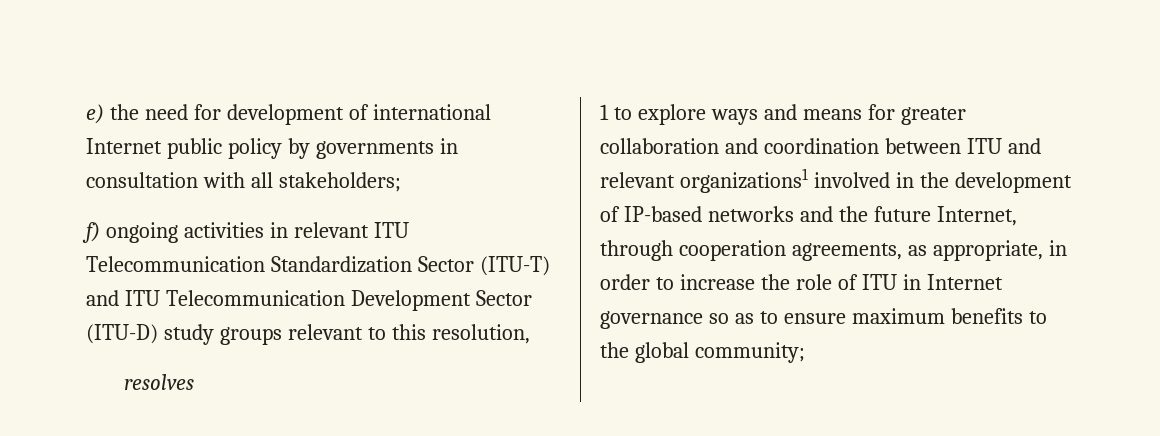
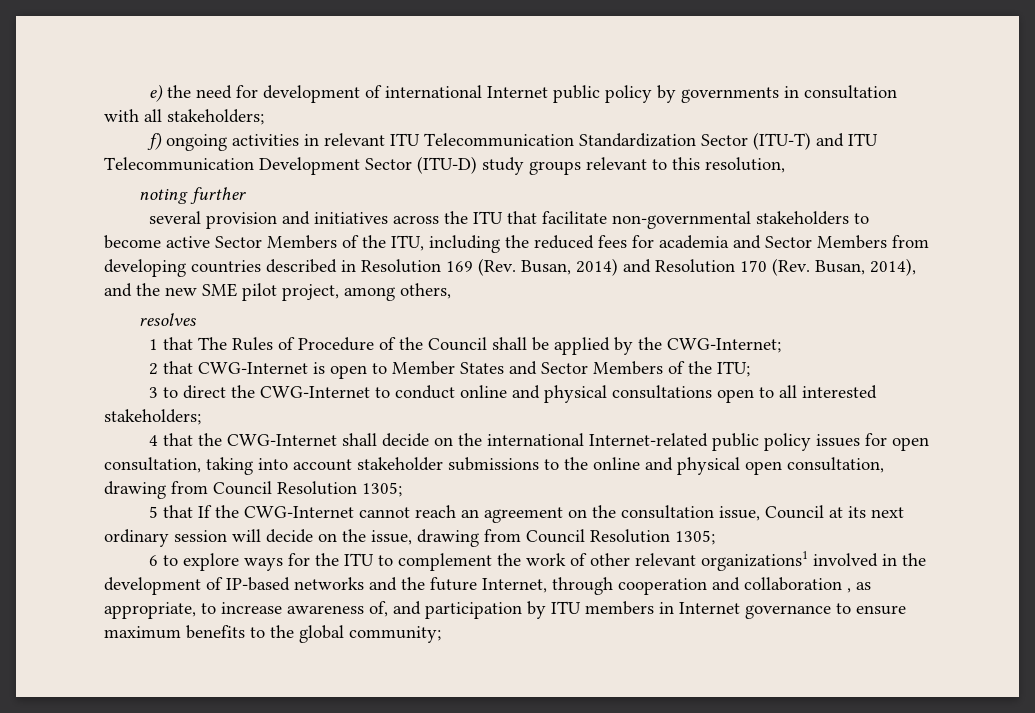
[123,374,194,390] [600,104,966,125] [600,138,1041,154] resolves // 1 to explore ways and means for greater collaboration and coordination between ITU and -> [139,187,247,204] [149,211,870,229] [104,235,929,253] [104,258,916,277] [104,283,451,301] [139,313,197,326] [149,337,782,355] [149,361,751,379] [149,385,878,403] [104,409,201,425] [149,433,930,451] [104,457,884,475] [104,481,402,499] [149,505,905,523] [104,529,715,547] [149,553,631,571] noting further // several provision and initiatives across the ITU that facilitate non-governmental stakeholders to become active Sector Members of the ITU, including the reduced fees for academia and Sector Members from developing countries described in Resolution 169 (Rev. Busan, 2014) and Resolution 170 (Rev. Busan, 2014), and the new SME pilot project, among others, // resolves // 1 that The Rules of Procedure of the Council shall be applied by the CWG-Internet; // 2 that CWG-Internet is open to Member States and Sector Members of the ITU; // 3 to direct the CWG-Internet to conduct online and physical consultations open to all interested stakeholders; // 4 that the CWG-Internet shall decide on the international Internet-related public policy issues for open consultation, taking into account stakeholder submissions to the online and physical open consultation, drawing from Council Resolution 1305; // 5 that If the CWG-Internet cannot reach an agreement on the consultation issue, Council at its next ordinary session will decide on the issue, drawing from Council Resolution 1305; // 6 to explore ways for the ITU to complement the work of other
[791,240,1067,261] [600,274,897,290] agreements, as appropriate, in order to increase the role of ITU -> [712,577,871,593] [104,601,654,619] and collaboration , as appropriate, to increase awareness of, and participation by ITU members
[708,313,754,324] so as -> (831, 612) none

